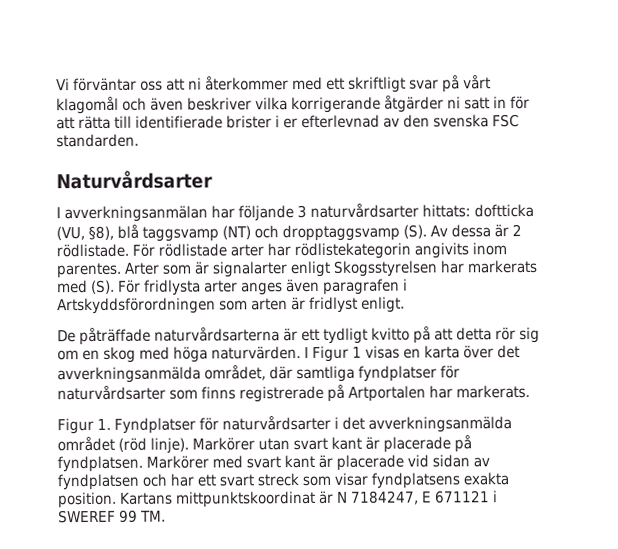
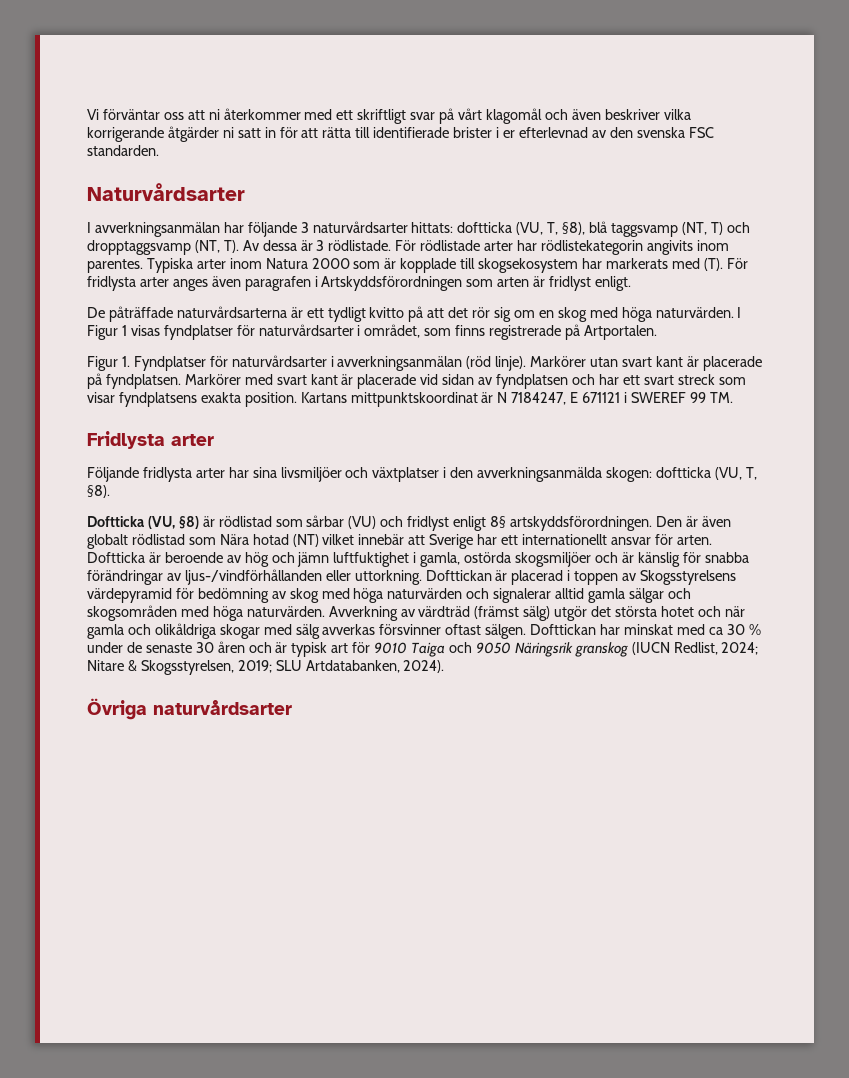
(85, 233) none -> [547,222,559,235] T,
[222,224,427,242] (NT) och dropptaggsvamp (S). -> [681,222,750,235] [87,240,239,255] (NT, T) och dropptaggsvamp (NT, T).
[512,224,522,237] 2 -> [316,240,325,251] 3
[124,260,438,278] Arter som är signalarter enligt Skogsstyrelsen -> [146,258,579,273] Typiska arter inom Natura 2000 som är kopplade till skogsekosystem
[91,279,115,294] (S). -> [703,258,723,271] (T).
[456,327,492,341] detta -> [448,307,469,318] det
[402,345,520,359] [57,364,355,384] en karta över det avverkningsanmälda området, där samtliga -> (160, 330) none
(166, 392) none -> [357,324,421,338] i området,
[348,385,530,402] Artportalen har markerats. -> [583,325,657,340] Artportalen.
[341,416,512,433] [57,435,115,452] det avverkningsanmälda området -> [337,356,463,371] avverkningsanmälan
(166, 516) none -> [87,431,214,449] [87,467,757,482] [87,485,110,498] [87,515,731,531] [87,534,712,549] [87,552,749,567] [87,569,737,585] [87,588,691,603] [87,605,745,621] [87,623,761,639] [87,641,759,657] [87,660,445,675] [87,698,292,720] // Fridlysta arter // Följande fridlysta arter har sina livsmiljöer och växtplatser i den avverkningsanmälda skogen: doftticka (VU, T, §8). // Doftticka (VU, §8) är rödlistad som sårbar (VU) och fridlyst enligt 8§ artskyddsförordningen. Den är även globalt rödlistad som Nära hotad (NT) vilket innebär att Sverige har ett internationellt ansvar för arten. Doftticka är beroende av hög och jämn luftfuktighet i gamla, ostörda skogsmiljöer och är känslig för snabba förändringar av ljus-/vindförhållanden eller uttorkning. Dofttickan är placerad i toppen av Skogsstyrelsens värdepyramid för bedömning av skog med höga naturvärden och signalerar alltid gamla sälgar och skogsområden med höga naturvärden. Avverkning av värdträd (främst sälg) utgör det största hotet och när gamla och olikåldriga skogar med sälg avverkas försvinner oftast sälgen. Dofttickan har minskat med ca 30 % under de senaste 30 åren och är typisk art för 9010 Taiga och 9050 Näringsrik granskog (IUCN Redlist, 2024; Nitare & Skogsstyrelsen, 2019; SLU Artdatabanken, 2024). // Övriga naturvårdsarter

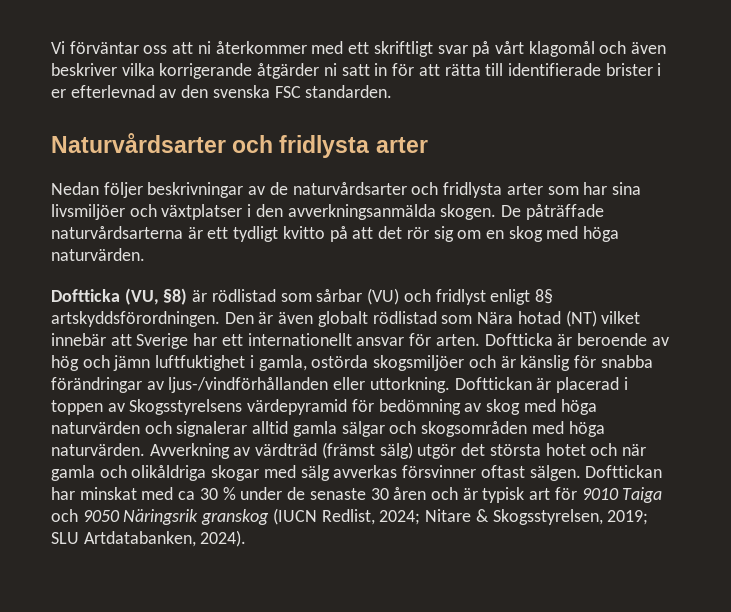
[87,221,750,237] [87,240,729,255] [87,258,748,273] [87,276,632,291] // I avverkningsanmälan har följande 3 naturvårdsarter hittats: doftticka (VU, T, §8), blå taggsvamp (NT, T) och dropptaggsvamp (NT, T). Av dessa är 3 rödlistade. För rödlistade arter har rödlistekategorin angivits inom parentes. Typiska arter inom Natura 2000 som är kopplade till skogsekosystem har markerats med (T). För fridlysta arter anges även paragrafen i Artskyddsförordningen som arten är fridlyst enligt. // -> [232,135,428,158] [51,182,641,198] [51,204,497,220] och fridlysta arter // Nedan följer beskrivningar av de naturvårdsarter och fridlysta arter som har sina livsmiljöer och växtplatser i den avverkningsanmälda skogen.
[737,307,742,318] [87,324,657,340] [87,355,762,371] [87,373,746,389] [87,392,733,407] [87,431,214,449] [87,467,757,482] [87,485,110,498] I Figur 1 visas fyndplatser för naturvårdsarter i området, som finns registrerade på Artportalen. // Figur 1. Fyndplatser för naturvårdsarter i avverkningsanmälan (röd linje). Markörer utan svart kant är placerade på fyndplatsen. Markörer med svart kant är placerade vid sidan av fyndplatsen och har ett svart streck som visar fyndplatsens exakta position. Kartans mittpunktskoordinat är N 7184247, E 671121 i SWEREF 99 TM. // Fridlysta arter // Följande fridlysta arter har sina livsmiljöer och växtplatser i den avverkningsanmälda skogen: doftticka (VU, T, §8). -> (145, 254) none
[87,698,292,720] // Övriga naturvårdsarter -> (247, 538) none

